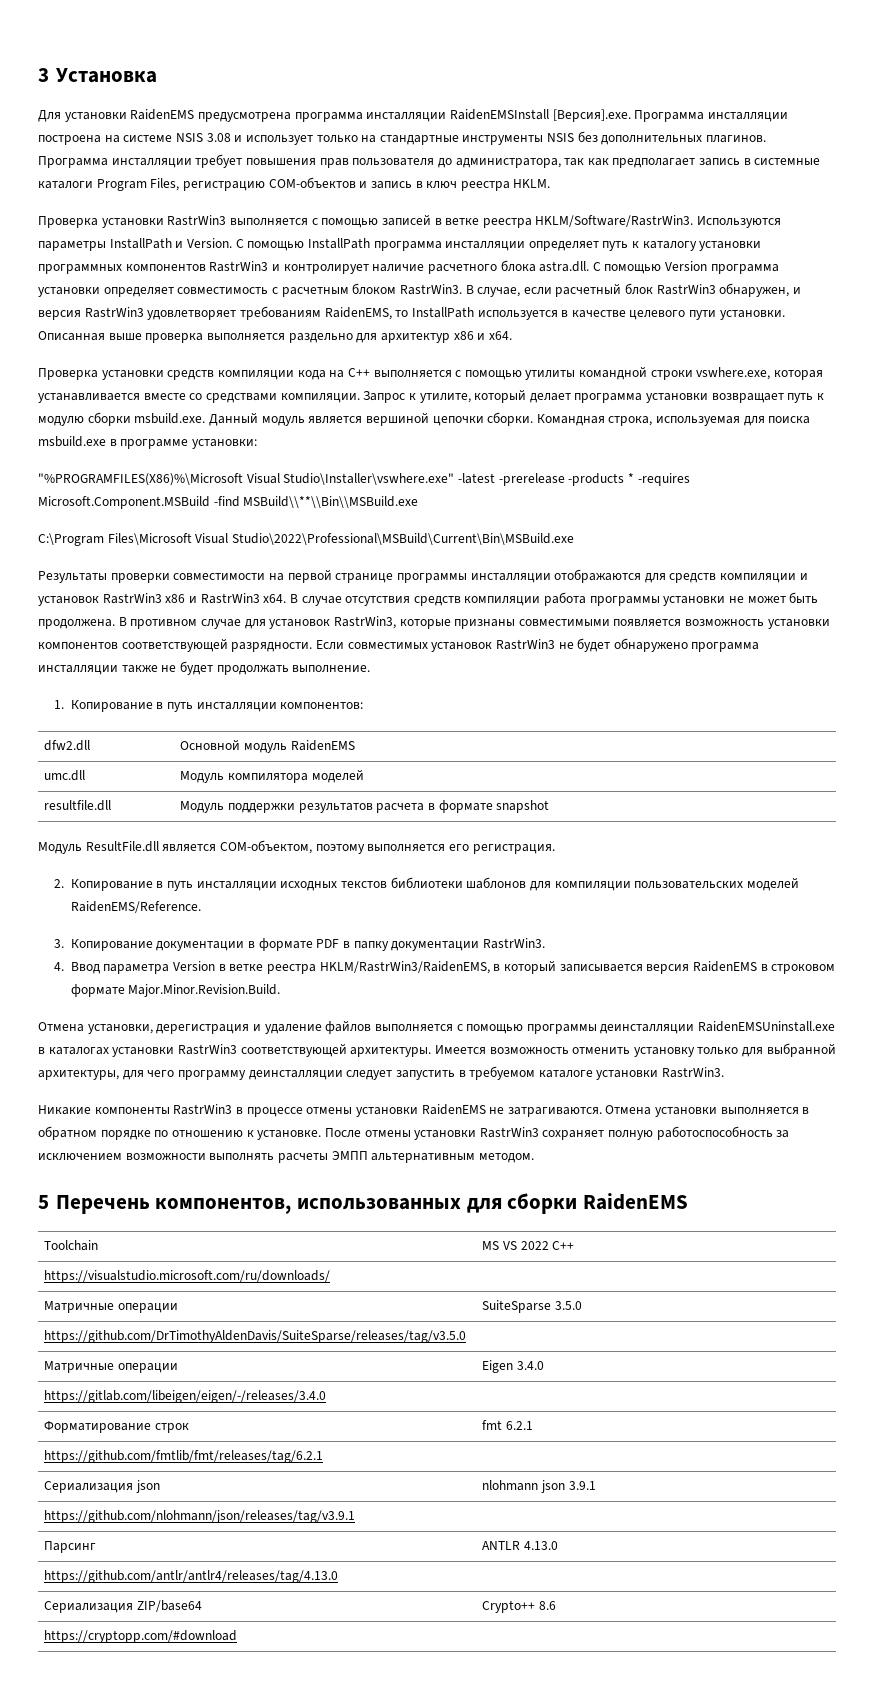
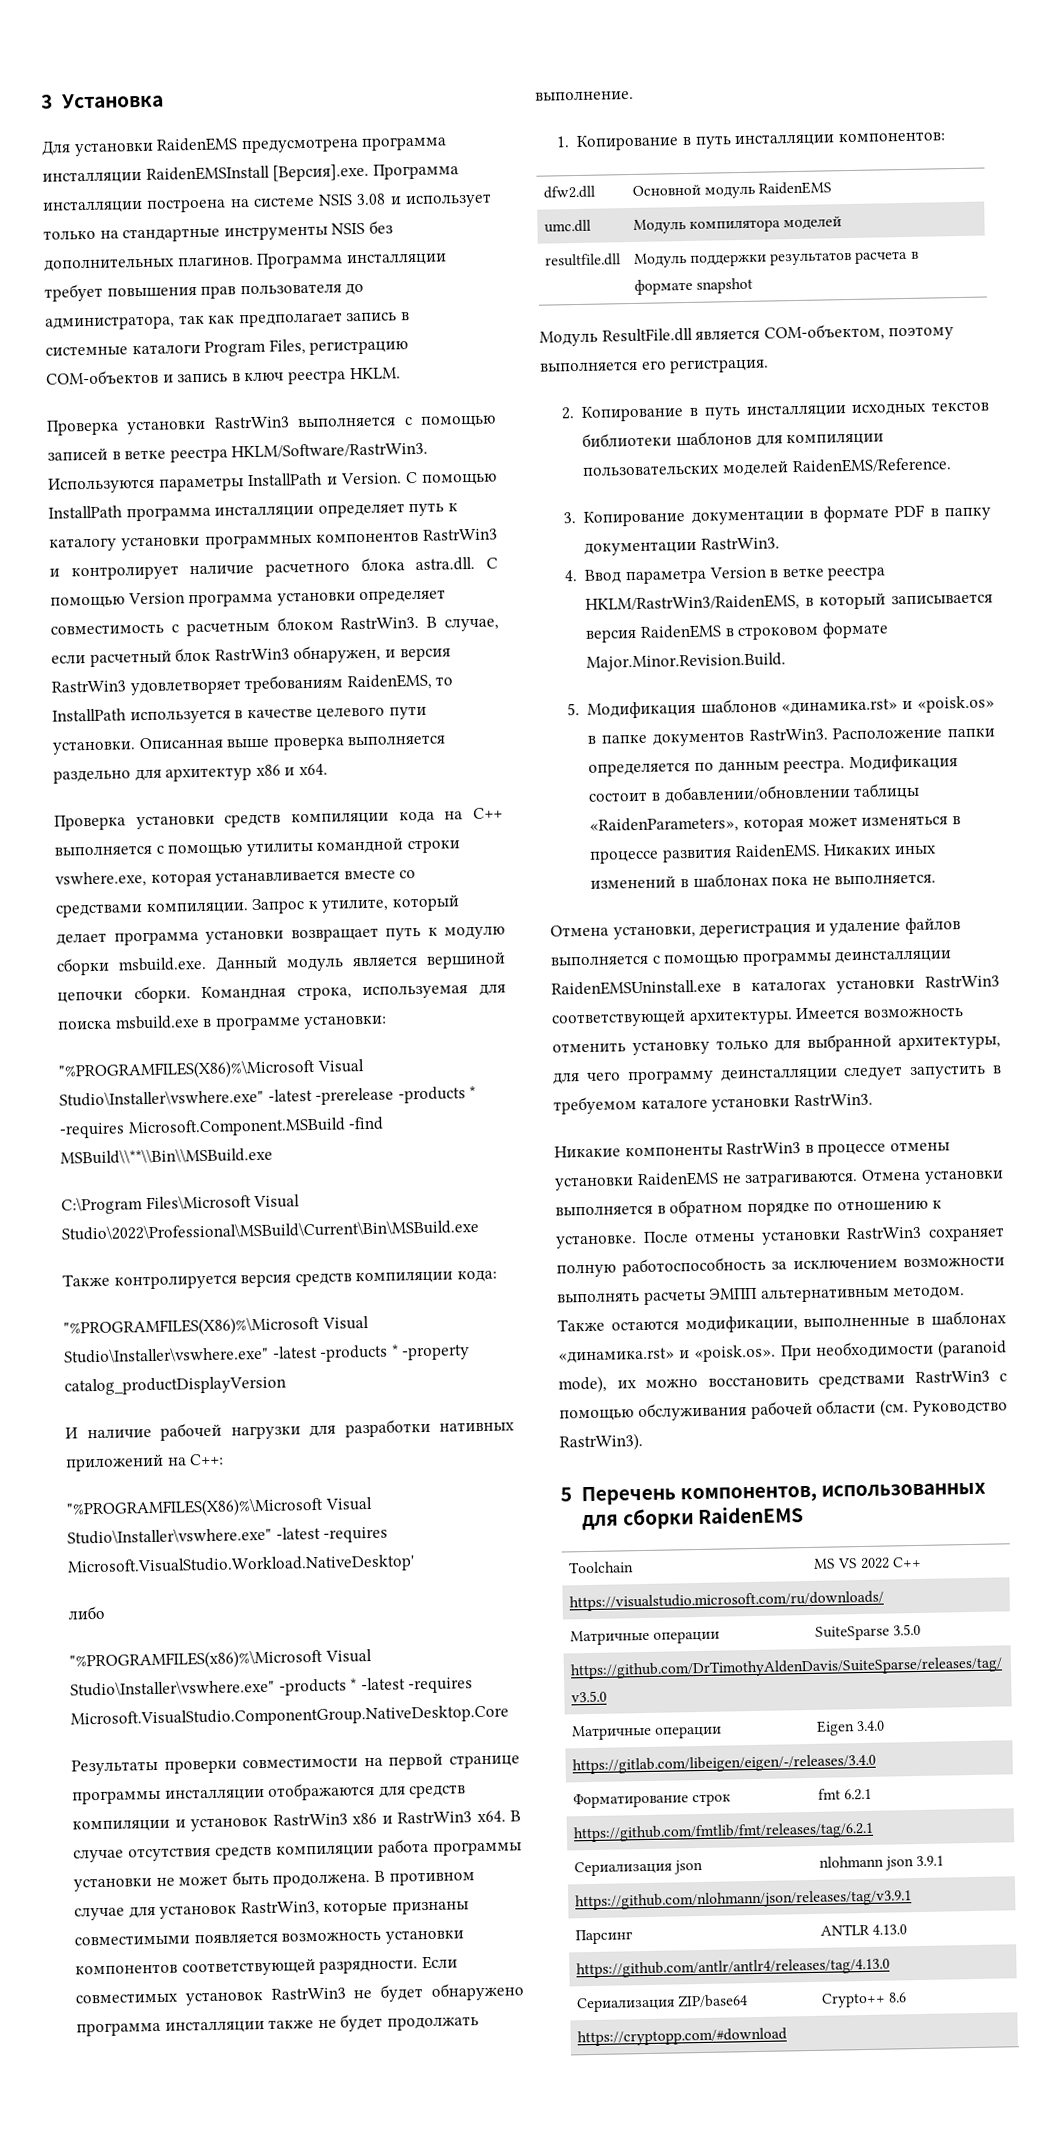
(574, 539) none -> [62,1269,497,1290] [63,1315,369,1338] [63,1344,471,1364] [64,1375,286,1396] [65,1418,515,1441] [65,1453,225,1472] [66,1496,372,1519] [67,1526,389,1545] [67,1554,415,1577] [68,1605,105,1620] [69,1648,372,1671] [70,1677,474,1697] [70,1704,509,1729] // Также контролируется версия средств компиляции кода: // "%PROGRAMFILES(X86)%\Microsoft Visual Studio\Installer\vswhere.exe" -latest -products * -property catalog_productDisplayVersion // И наличие рабочей нагрузки для разработки нативных приложений на C++: // "%PROGRAMFILES(X86)%\Microsoft Visual Studio\Installer\vswhere.exe" -latest -requires Microsoft.VisualStudio.Workload.NativeDesktop' // либо // "%PROGRAMFILES(x86)%\Microsoft Visual Studio\Installer\vswhere.exe" -products * -latest -requires Microsoft.VisualStudio.ComponentGroup.NativeDesktop.Core
(281, 990) none -> [566,695,995,719] [587,726,995,747] [588,754,958,777] [588,782,921,804] [589,815,961,834] [589,843,937,864] [590,872,937,889] // 5. Модификация шаблонов «динамика.rst» и «poisk.os» в папке документов RastrWin3. Расположение папки определяется по данным реестра. Модификация состоит в добавлении/обновлении таблицы «RaidenParameters», которая может изменяться в процессе развития RaidenEMS. Никаких иных изменений в шаблонах пока не выполняется.
(534, 1158) none -> [557,1310,1007,1334] [558,1339,1007,1364] [558,1370,1007,1394] [559,1399,1008,1422] [559,1432,643,1452] Также остаются модификации, выполненные в шаблонах «динамика.rst» и «poisk.os». При необходимости (paranoid mode), их можно восстановить средствами RastrWin3 с помощью обслуживания рабочей области (см. Руководство RastrWin3).

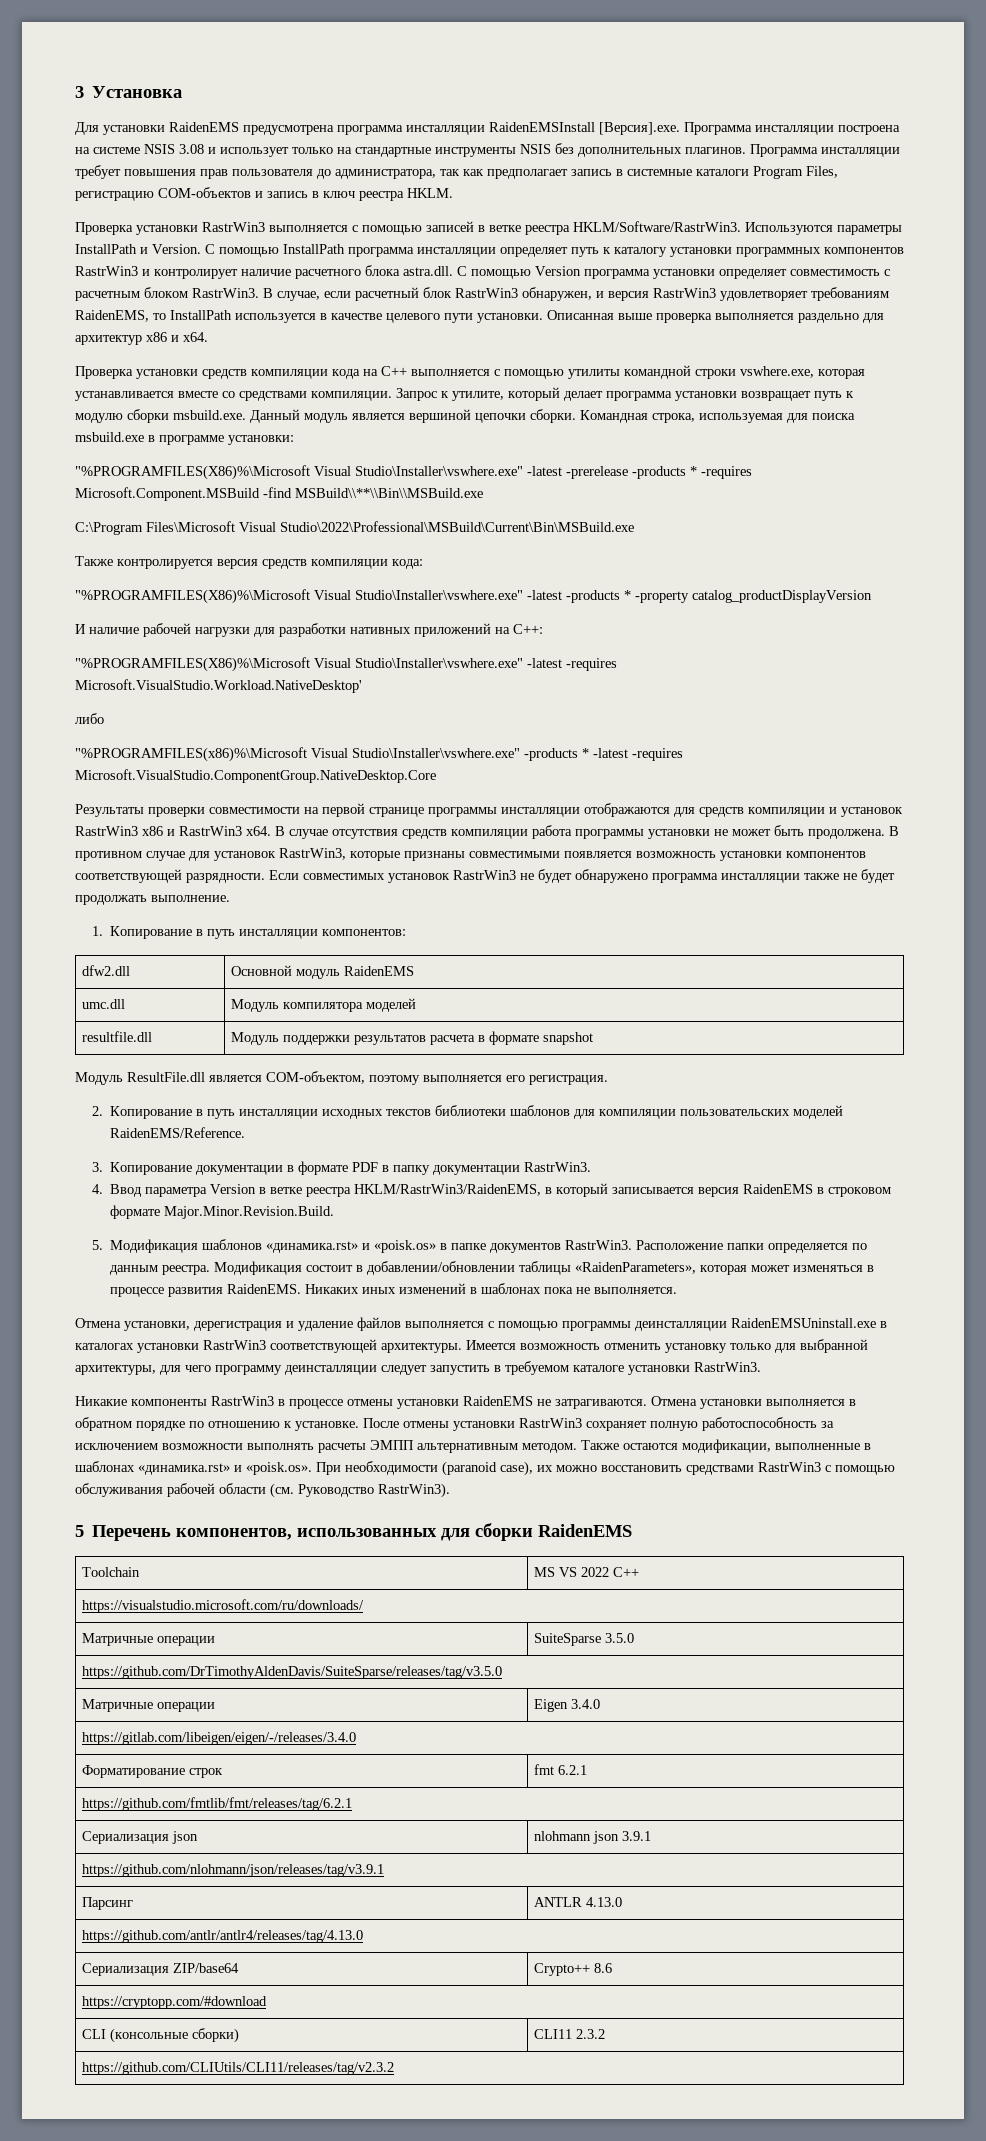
[558,1375,607,1394] mode), -> [500,1461,533,1476] case),
(787, 2037) none -> [81,2028,239,2043] [533,2029,605,2039] [81,2062,394,2075] // CLI (консольные сборки) | CLI11 2.3.2 // https://github.com/CLIUtils/CLI11/releases/tag/v2.3.2

